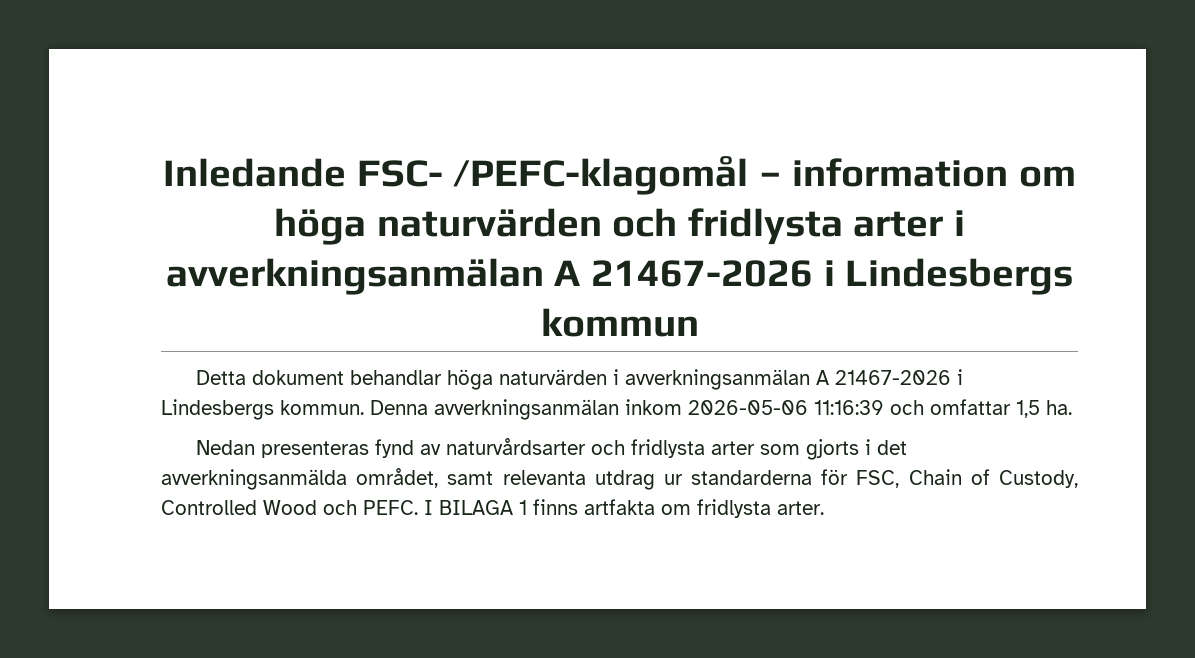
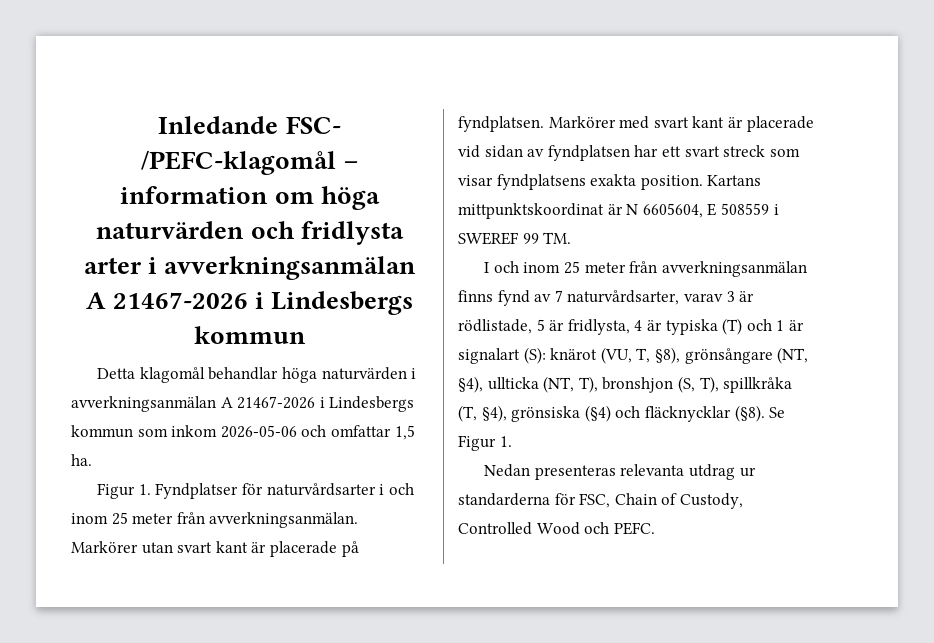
[252,370,345,385] dokument -> [139,367,205,383] klagomål
[280,399,619,420] kommun. Denna avverkningsanmälan -> [71,425,168,438] kommun som
[814,400,884,415] 11:16:39 -> (297, 431) none
[196,438,908,460] [161,468,494,490] Nedan presenteras fynd av naturvårdsarter och fridlysta arter som gjorts i det avverkningsanmälda området, samt -> [97,483,414,499] [71,512,359,528] [71,541,359,557] [458,116,814,132] [458,145,800,161] [458,174,762,190] [458,203,779,219] [458,232,572,245] [484,261,807,277] [458,290,755,306] [458,318,804,335] [458,347,809,364] [458,376,793,393] [458,405,786,422] [458,435,512,451] [484,464,616,480] Figur 1. Fyndplatser för naturvårdsarter i och inom 25 meter från avverkningsanmälan. Markörer utan svart kant är placerade på fyndplatsen. Markörer med svart kant är placerade vid sidan av fyndplatsen har ett svart streck som visar fyndplatsens exakta position. Kartans mittpunktskoordinat är N 6605604, E 508559 i SWEREF 99 TM. // I och inom 25 meter från avverkningsanmälan finns fynd av 7 naturvårdsarter, varav 3 är rödlistade, 5 är fridlysta, 4 är typiska (T) och 1 är signalart (S): knärot (VU, T, §8), grönsångare (NT, §4), ullticka (NT, T), bronshjon (S, T), spillkråka (T, §4), grönsiska (§4) och fläcknycklar (§8). Se Figur 1. // Nedan presenteras
[424,499,824,518] I BILAGA 1 finns artfakta om fridlysta arter. -> (655, 528) none

